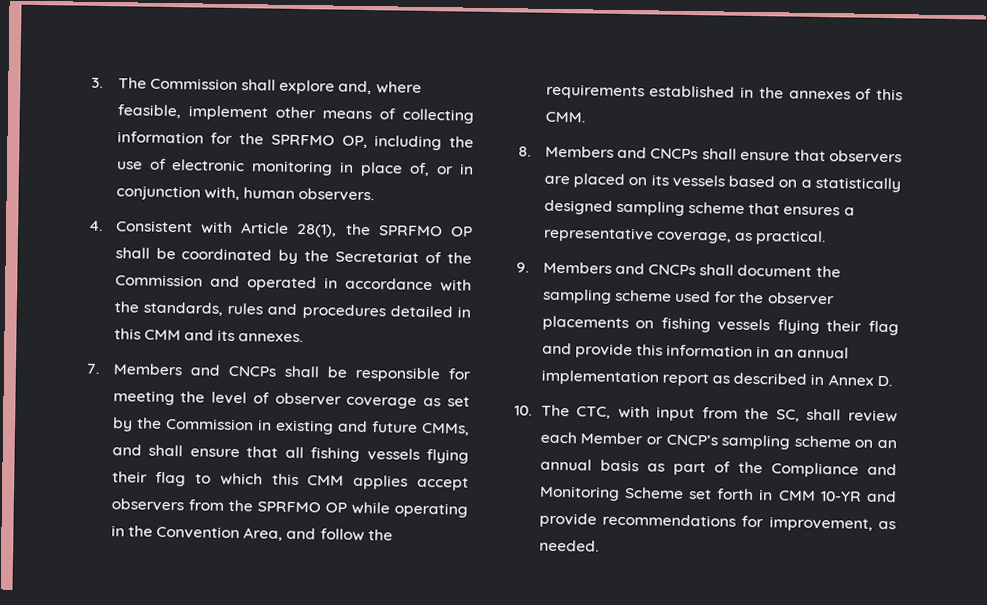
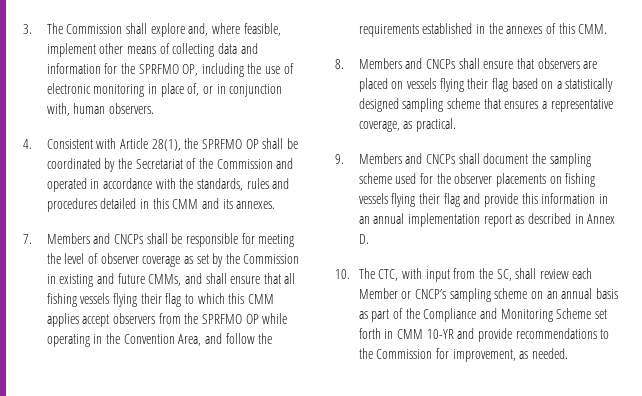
(474, 116) none -> [217,43,258,54] data and
[650,174,725,188] its vessels -> [406,78,508,92] vessels flying their flag
(736, 520) none -> [600,329,610,339] [358,348,433,359] to the Commission

